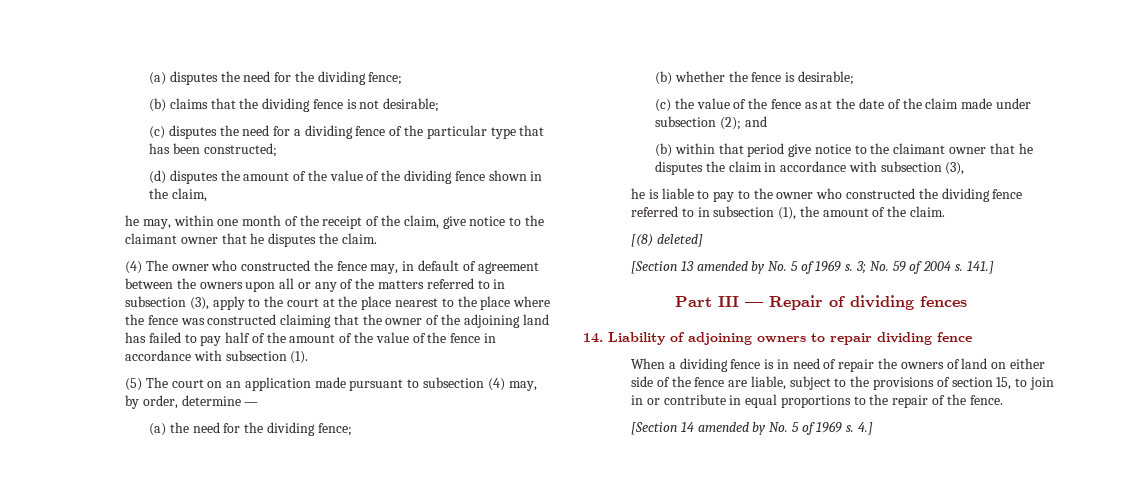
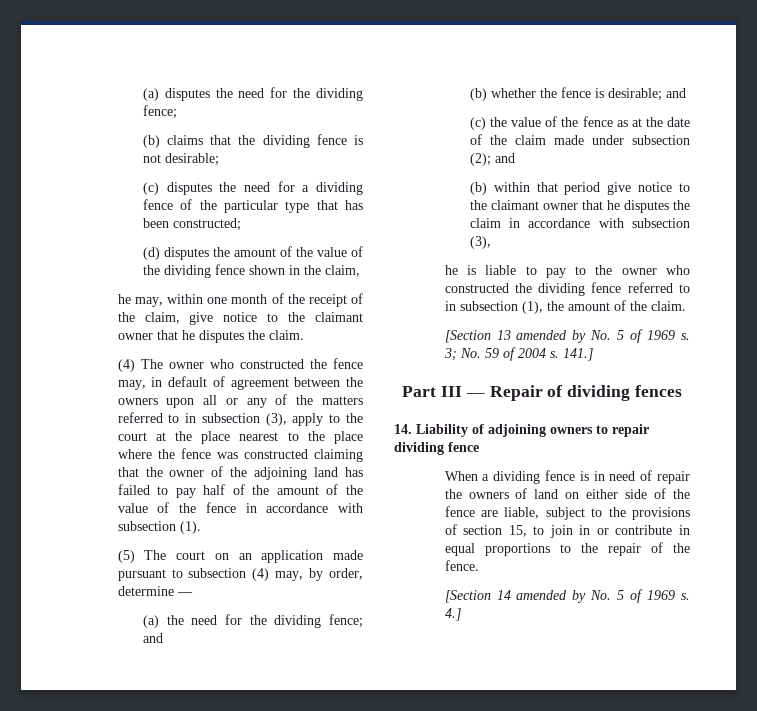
(352, 429) none -> [142,633,163,643] and
(854, 78) none -> [665,88,686,98] and
[630,234,703,247] // [(8) deleted] -> (686, 306) none

